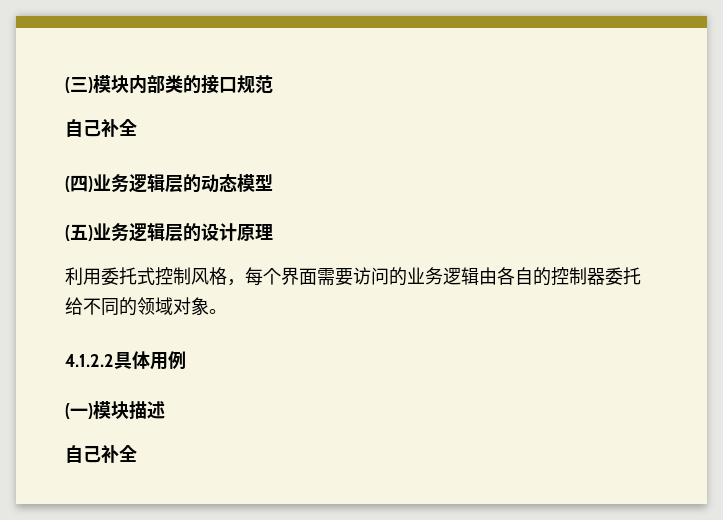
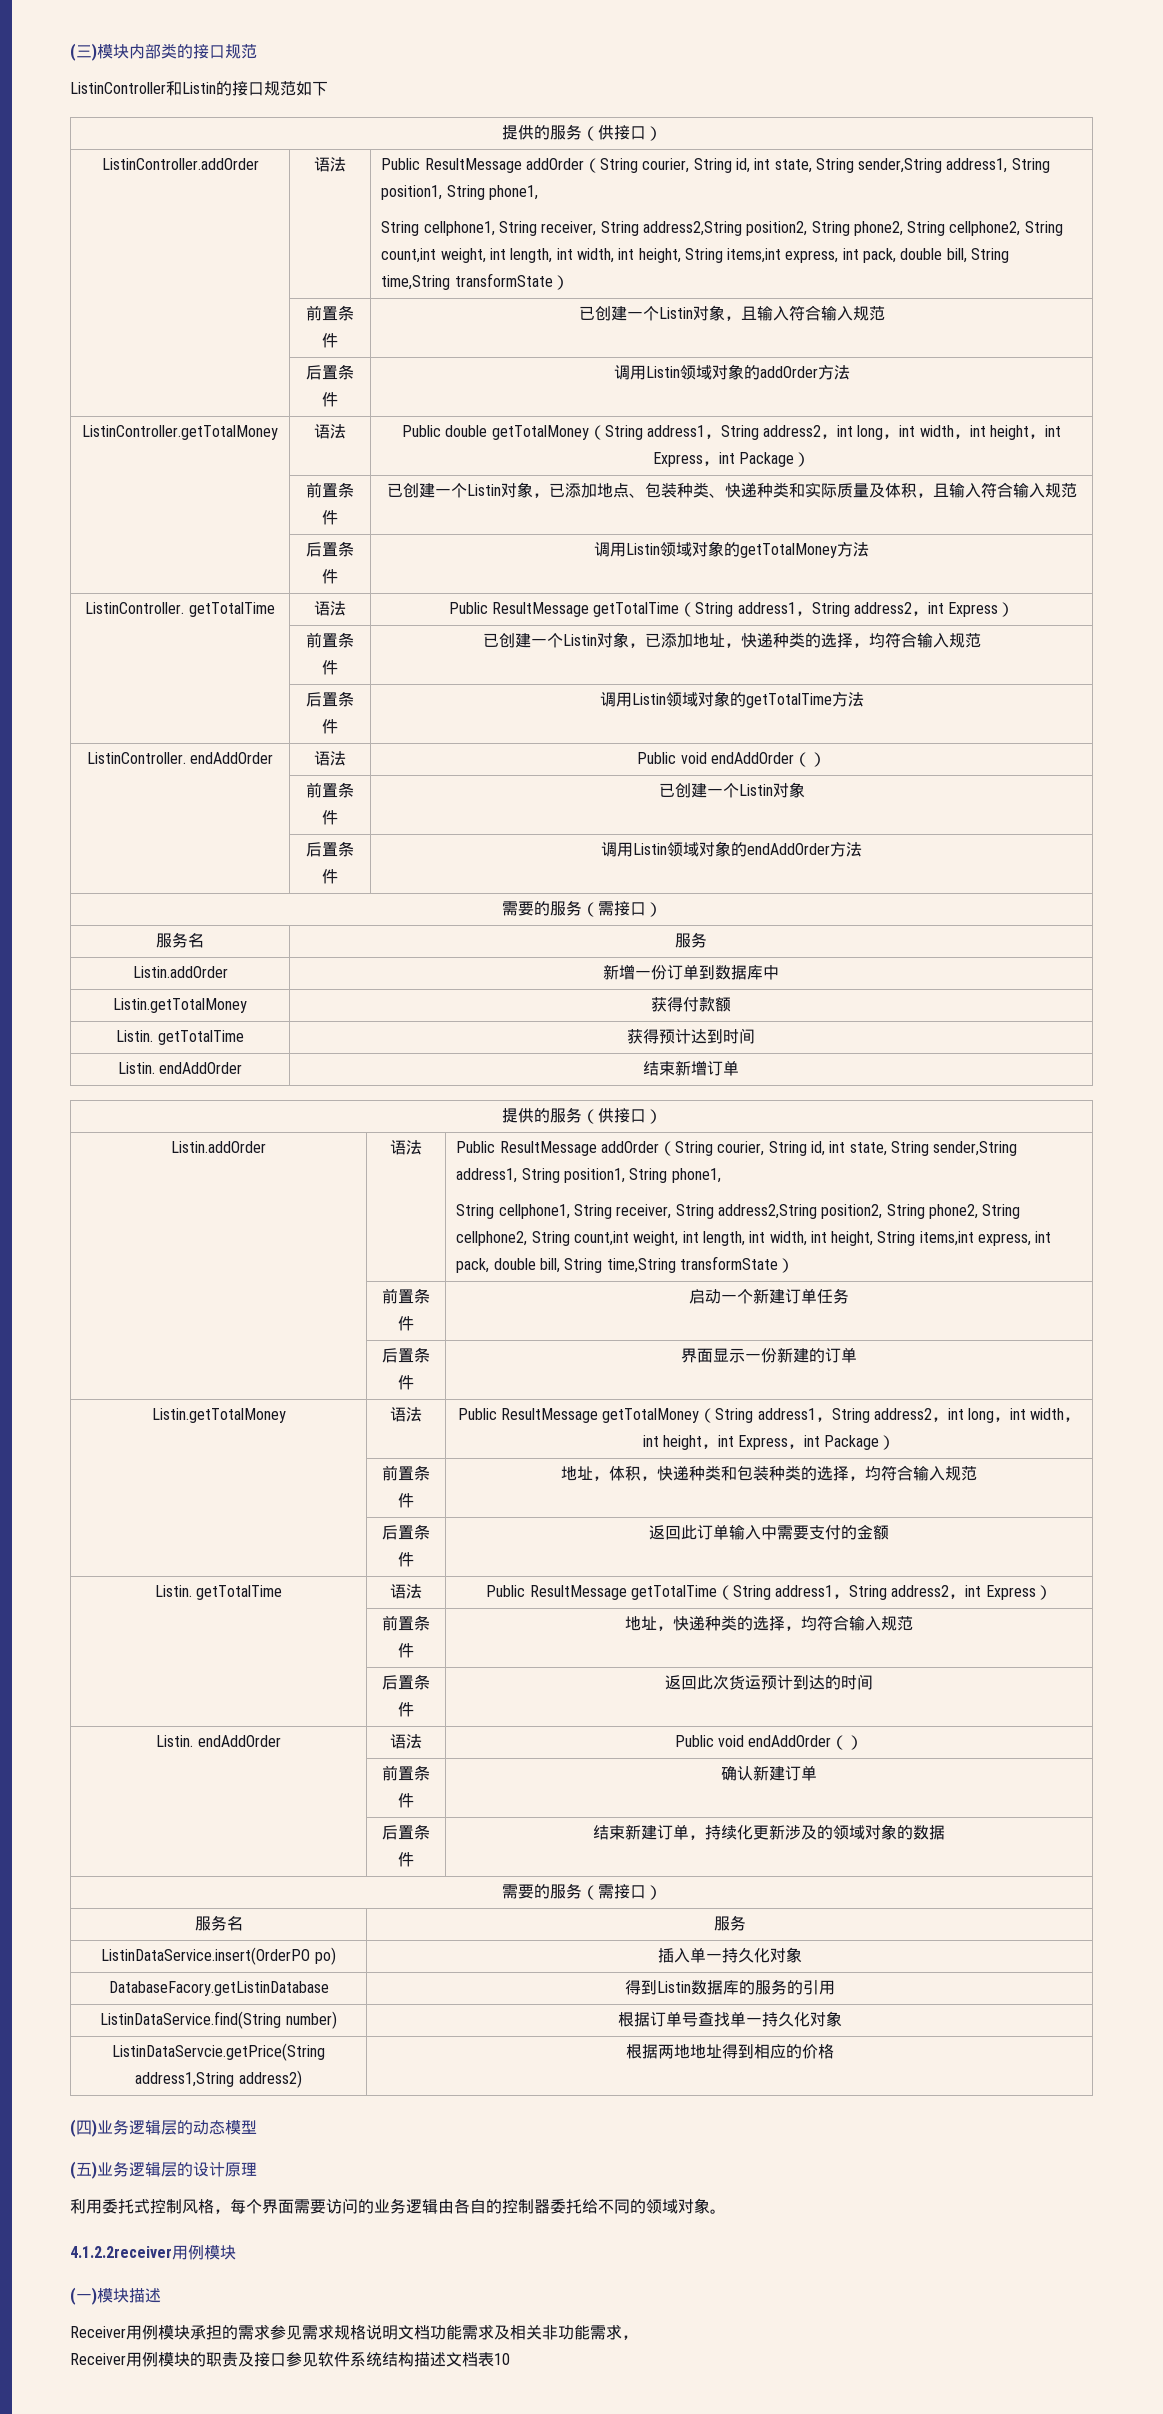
[65,119,137,137] 自己补全 -> [70,81,328,96] [501,124,662,141] [101,158,259,170] [314,157,346,172] [381,158,1050,173] [381,185,538,200] [381,221,1063,236] [381,248,1010,263] [381,273,569,290] [306,305,354,321] [322,333,338,348] [578,305,885,321] [306,364,354,380] [322,392,338,407] [613,364,850,380] [82,425,278,440] [314,424,346,439] [401,425,1062,440] [652,452,811,467] [306,482,354,498] [322,510,338,525] [386,482,1077,498] [306,541,354,557] [322,569,338,584] [594,541,869,558] [85,602,275,617] [314,601,346,616] [448,602,1015,617] [306,632,354,648] [322,660,338,675] [482,632,981,648] [306,691,354,707] [322,719,338,734] [599,691,864,708] [86,752,274,764] [314,751,346,766] [637,752,826,767] [306,782,354,798] [322,810,338,825] [658,782,805,798] [306,841,354,857] [322,869,338,884] [601,841,862,857] [501,900,662,917] [156,932,204,948] [675,932,707,948] [132,966,228,978] [603,964,779,980] [113,998,247,1013] [651,997,731,1012] [116,1030,244,1045] [627,1028,755,1044] [117,1062,243,1074] [643,1060,739,1076] [501,1107,662,1124] [171,1141,266,1153] [390,1140,422,1155] [456,1141,1018,1156] [456,1168,721,1183] [456,1204,1021,1219] [456,1231,1052,1246] [456,1256,794,1273] [382,1288,430,1304] [398,1316,414,1331] [689,1288,849,1304] [382,1347,430,1363] [398,1375,414,1390] [681,1347,857,1363] [151,1408,286,1423] [390,1407,422,1422] [457,1408,1081,1423] [642,1435,896,1450] [382,1465,430,1481] [398,1493,414,1508] [561,1465,977,1481] [382,1524,430,1540] [398,1552,414,1567] [649,1524,889,1540] [154,1585,283,1600] [390,1584,422,1599] [486,1585,1052,1600] [382,1615,430,1631] [398,1643,414,1658] [625,1615,913,1631] [382,1674,430,1690] [398,1702,414,1717] [665,1674,873,1690] [156,1735,281,1747] [390,1734,422,1749] [674,1735,864,1750] [382,1765,430,1781] [398,1793,414,1808] [721,1765,817,1781] [382,1824,430,1840] [398,1852,414,1867] [593,1824,945,1840] [501,1883,662,1900] [194,1915,243,1931] [713,1915,746,1931] [101,1947,336,1965] [657,1947,802,1963] [108,1981,329,1996] [624,1979,835,1995] [100,2011,337,2029] [617,2011,842,2027] [112,2043,325,2061] [135,2070,302,2088] [625,2044,834,2059] ListinController和Listin的接口规范如下 // 提供的服务（供接口） // ListinController.addOrder | 语法 | Public ResultMessage addOrder（String courier, String id, int state, String sender,String address1, String position1, String phone1, // String cellphone1, String receiver, String address2,String position2, String phone2, String cellphone2, String count,int weight, int length, int width, int height, String items,int express, int pack, double bill, String time,String transformState） // | 前置条件 | 已创建一个Listin对象，且输入符合输入规范 // | 后置条件 | 调用Listin领域对象的addOrder方法 // ListinController.getTotalMoney | 语法 | Public double getTotalMoney（String address1，String address2，int long，int width，int height，int Express，int Package） // | 前置条件 | 已创建一个Listin对象，已添加地点、包装种类、快递种类和实际质量及体积，且输入符合输入规范 // | 后置条件 | 调用Listin领域对象的getTotalMoney方法 // ListinController. getTotalTime | 语法 | Public ResultMessage getTotalTime（String address1，String address2，int Express） // | 前置条件 | 已创建一个Listin对象，已添加地址，快递种类的选择，均符合输入规范 // | 后置条件 | 调用Listin领域对象的getTotalTime方法 // ListinController. endAddOrder | 语法 | Public void endAddOrder（） // | 前置条件 | 已创建一个Listin对象 // | 后置条件 | 调用Listin领域对象的endAddOrder方法 // 需要的服务（需接口） // 服务名 | 服务 // Listin.addOrder | 新增一份订单到数据库中 // Listin.getTotalMoney | 获得付款额 // Listin. getTotalTime | 获得预计达到时间 // Listin. endAddOrder | 结束新增订单 // 提供的服务（供接口） // Listin.addOrder | 语法 | Public ResultMessage addOrder（String courier, String id, int state, String sender,String address1, String position1, String phone1, // String cellphone1, String receiver, String address2,String position2, String phone2, String cellphone2, String count,int weight, int length, int width, int height, String items,int express, int pack, double bill, String time,String transformState） // | 前置条件 | 启动一个新建订单任务 // | 后置条件 | 界面显示一份新建的订单 // Listin.getTotalMoney | 语法 | Public ResultMessage getTotalMoney（String address1，String address2，int long，int width，int height，int Express，int Package） // | 前置条件 | 地址，体积，快递种类和包装种类的选择，均符合输入规范 // | 后置条件 | 返回此订单输入中需要支付的金额 // Listin. getTotalTime | 语法 | Public ResultMessage getTotalTime（String address1，String address2，int Express） // | 前置条件 | 地址，快递种类的选择，均符合输入规范 // | 后置条件 | 返回此次货运预计到达的时间 // Listin. endAddOrder | 语法 | Public void endAddOrder（） // | 前置条件 | 确认新建订单 // | 后置条件 | 结束新建订单，持续化更新涉及的领域对象的数据 // 需要的服务（需接口） // 服务名 | 服务 // ListinDataService.insert(OrderPO po) | 插入单一持久化对象 // DatabaseFacory.getListinDatabase | 得到Listin数据库的服务的引用 // ListinDataService.find(String number) | 根据订单号查找单一持久化对象 // ListinDataServcie.getPrice(String address1,String address2) | 根据两地地址得到相应的价格
[65,351,186,370] 4.1.2.2具体用例 -> [70,2245,236,2260] 4.1.2.2receiver用例模块
[65,445,137,463] 自己补全 -> [70,2324,638,2340] [70,2351,510,2367] Receiver用例模块承担的需求参见需求规格说明文档功能需求及相关非功能需求， // Receiver用例模块的职责及接口参见软件系统结构描述文档表10

